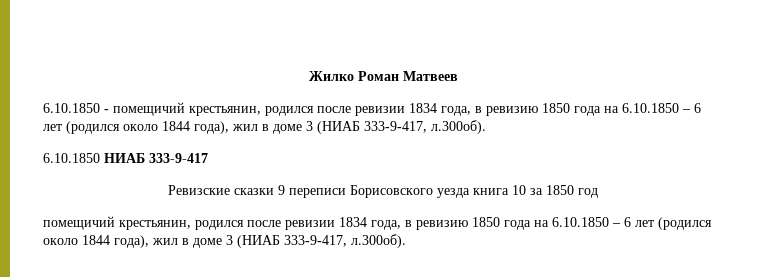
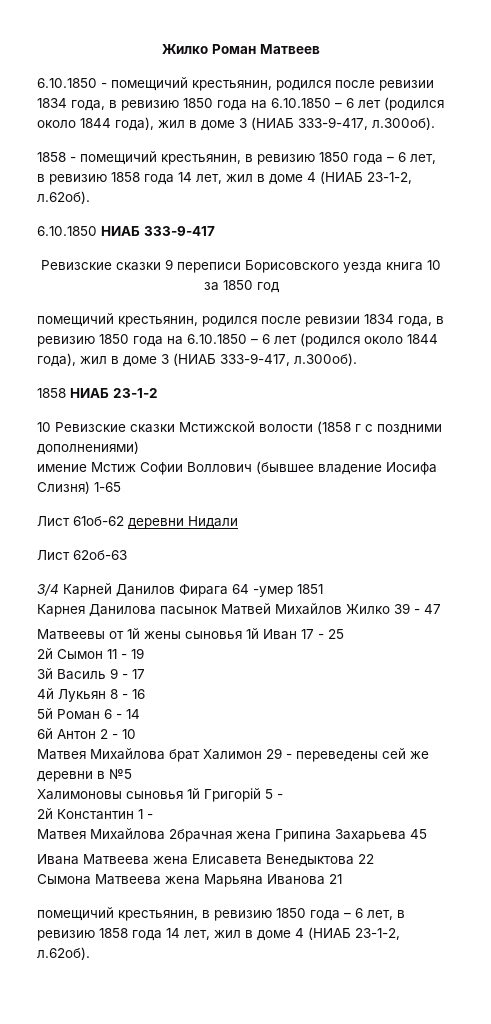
(486, 127) none -> [37,151,436,165] [37,171,412,185] [37,191,90,204] // 1858 - помещичий крестьянин, в ревизию 1850 года – 6 лет, в ревизию 1858 года 14 лет, жил в доме 4 (НИАБ 23-1-2, л.62об).
(406, 241) none -> [37,388,158,398] [37,421,442,435] [37,441,139,455] [37,461,437,475] [37,481,121,494] [37,516,238,529] [37,550,127,560] [37,583,323,597] [37,603,441,617] [37,628,344,640] [37,648,144,659] [37,668,145,680] [37,688,145,702] [37,708,140,720] [37,728,136,739] [37,748,429,762] [37,769,132,782] [37,788,283,802] [37,808,153,820] [37,828,427,842] [37,854,374,867] [37,874,342,887] [37,907,405,921] [37,927,400,941] [37,947,90,960] // 1858 НИАБ 23-1-2 // 10 Ревизские сказки Мстижской волости (1858 г с поздними дополнениями) // имение Мстиж Софии Воллович (бывшее владение Иосифа Слизня) 1-65 // Лист 61об-62 деревни Нидали // Лист 62об-63 // 3/4 Карней Данилов Фирага 64 -умер 1851 // Карнея Данилова пасынок Матвей Михайлов Жилко 39 - 47 // Матвеевы от 1й жены сыновья 1й Иван 17 - 25 // 2й Сымон 11 - 19 // 3й Василь 9 - 17 // 4й Лукьян 8 - 16 // 5й Роман 6 - 14 // 6й Антон 2 - 10 // Матвея Михайлова брат Халимон 29 - переведены сей же деревни в №5 // Халимоновы сыновья 1й Григорiй 5 - // 2й Константин 1 - // Матвея Михайлова 2брачная жена Грипина Захарьева 45 // Ивана Матвеева жена Елисавета Венедыктова 22 // Сымона Матвеева жена Марьяна Иванова 21 // помещичий крестьянин, в ревизию 1850 года – 6 лет, в ревизию 1858 года 14 лет, жил в доме 4 (НИАБ 23-1-2, л.62об).

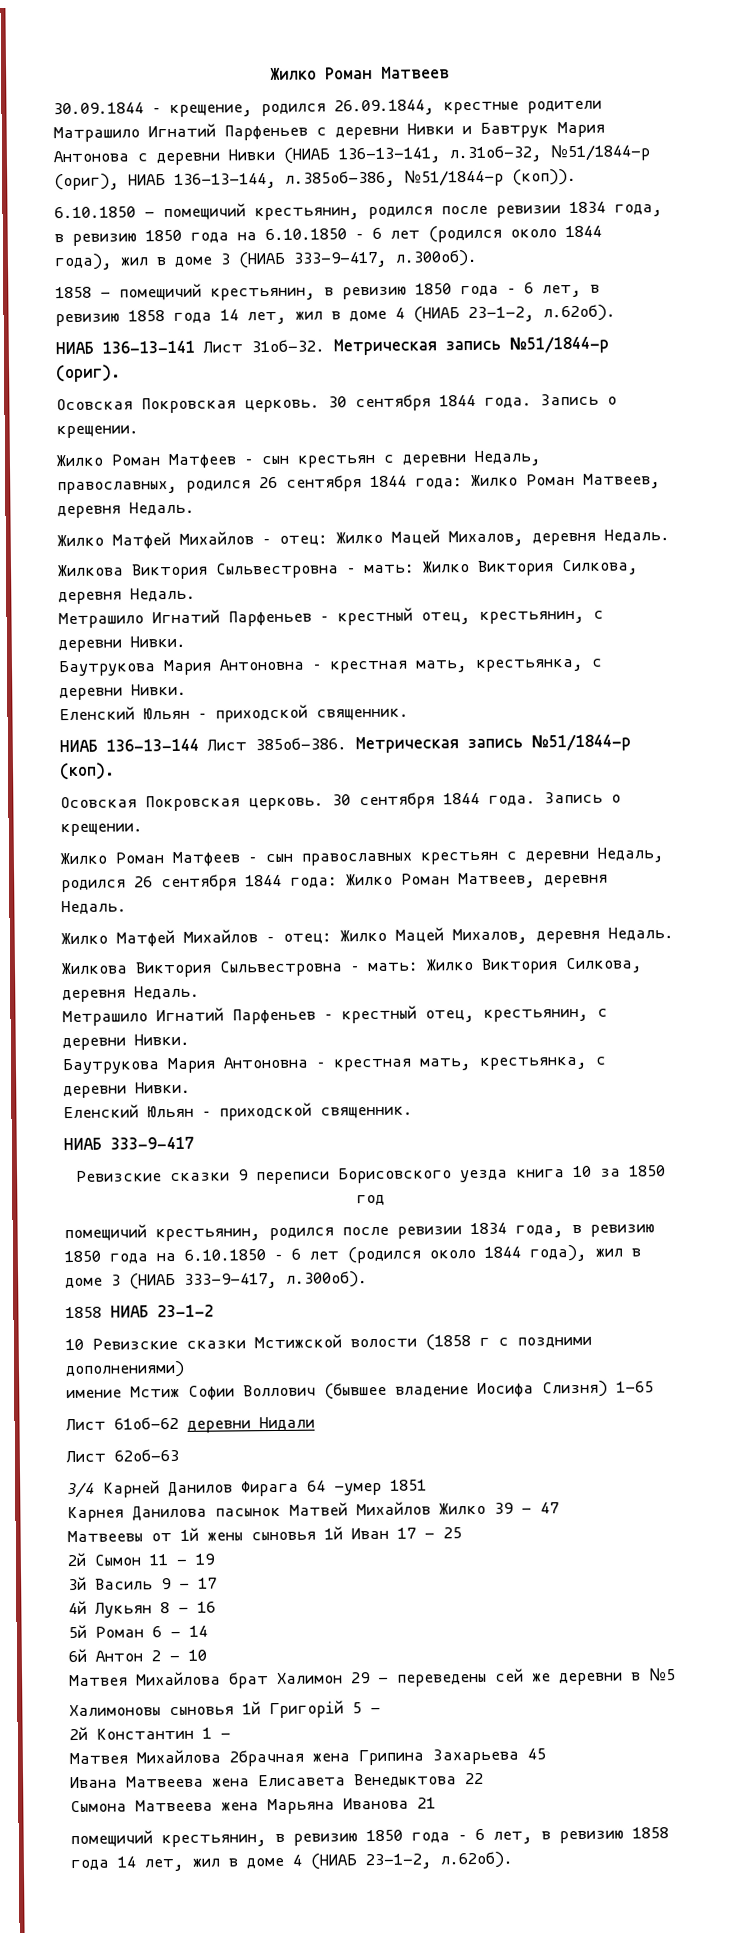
(320, 49) none -> [53,99,602,117] [53,121,605,143] [53,144,650,166] [54,168,577,191] // 30.09.1844 – крещение, родился 26.09.1844, крестные родители Матрашило Игнатий Парфеньев с деревни Нивки и Бавтрук Мария Антонова с деревни Нивки (НИАБ 136-13-141, л.31об-32, №51/1844-р (ориг), НИАБ 136-13-144, л.385об-386, №51/1844-р (коп)).
[37,226,97,236] 6.10.1850 -> [55,335,609,356] [56,364,121,383] [56,393,617,414] [56,425,139,439] [56,450,542,469] [57,473,661,495] [57,501,195,519] [57,529,670,549] [57,559,639,580] [58,587,196,605] [58,607,604,629] [58,635,186,653] [58,658,603,677] [59,683,187,701] [59,704,409,723] [59,733,631,754] [59,762,115,781] [60,791,621,812] [60,823,143,837] [60,847,664,866] [61,872,608,893] [61,900,127,915] [61,927,674,947] [61,957,643,978] [62,985,200,1003] [62,1005,608,1027] [62,1033,190,1051] [62,1056,606,1075] [63,1081,191,1099] [63,1102,413,1121] НИАБ 136-13-141 Лист 31об-32. Метрическая запись №51/1844-р (ориг). // Осовская Покровская церковь. 30 сентября 1844 года. Запись о крещении. // Жилко Роман Матфеев – сын крестьян с деревни Недаль, православных, родился 26 сентября 1844 года: Жилко Роман Матвеев, деревня Недаль. // Жилко Матфей Михайлов – отец: Жилко Мацей Михалов, деревня Недаль. // Жилкова Виктория Сыльвестровна – мать: Жилко Виктория Силкова, деревня Недаль. // Метрашило Игнатий Парфеньев – крестный отец, крестьянин, с деревни Нивки. // Баутрукова Мария Антоновна – крестная мать, крестьянка, с деревни Нивки. // Еленский Юльян – приходской священник. // НИАБ 136-13-144 Лист 385об-386. Метрическая запись №51/1844-р (коп). // Осовская Покровская церковь. 30 сентября 1844 года. Запись о крещении. // Жилко Роман Матфеев – сын православных крестьян с деревни Недаль, родился 26 сентября 1844 года: Жилко Роман Матвеев, деревня Недаль. // Жилко Матфей Михайлов – отец: Жилко Мацей Михалов, деревня Недаль. // Жилкова Виктория Сыльвестровна – мать: Жилко Виктория Силкова, деревня Недаль. // Метрашило Игнатий Парфеньев – крестный отец, крестьянин, с деревни Нивки. // Баутрукова Мария Антоновна – крестная мать, крестьянка, с деревни Нивки. // Еленский Юльян – приходской священник. //

